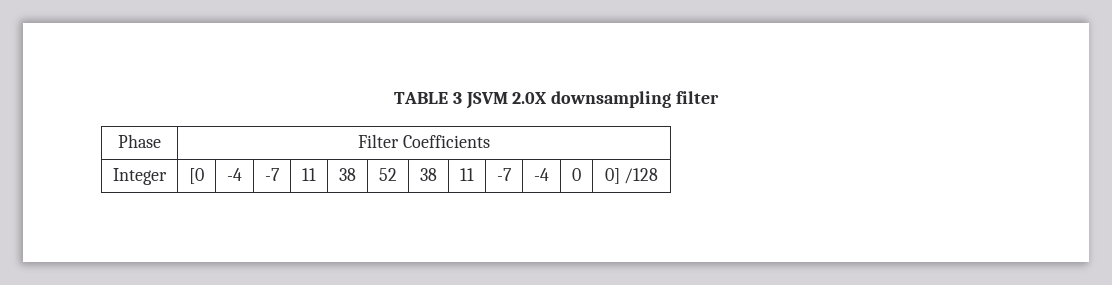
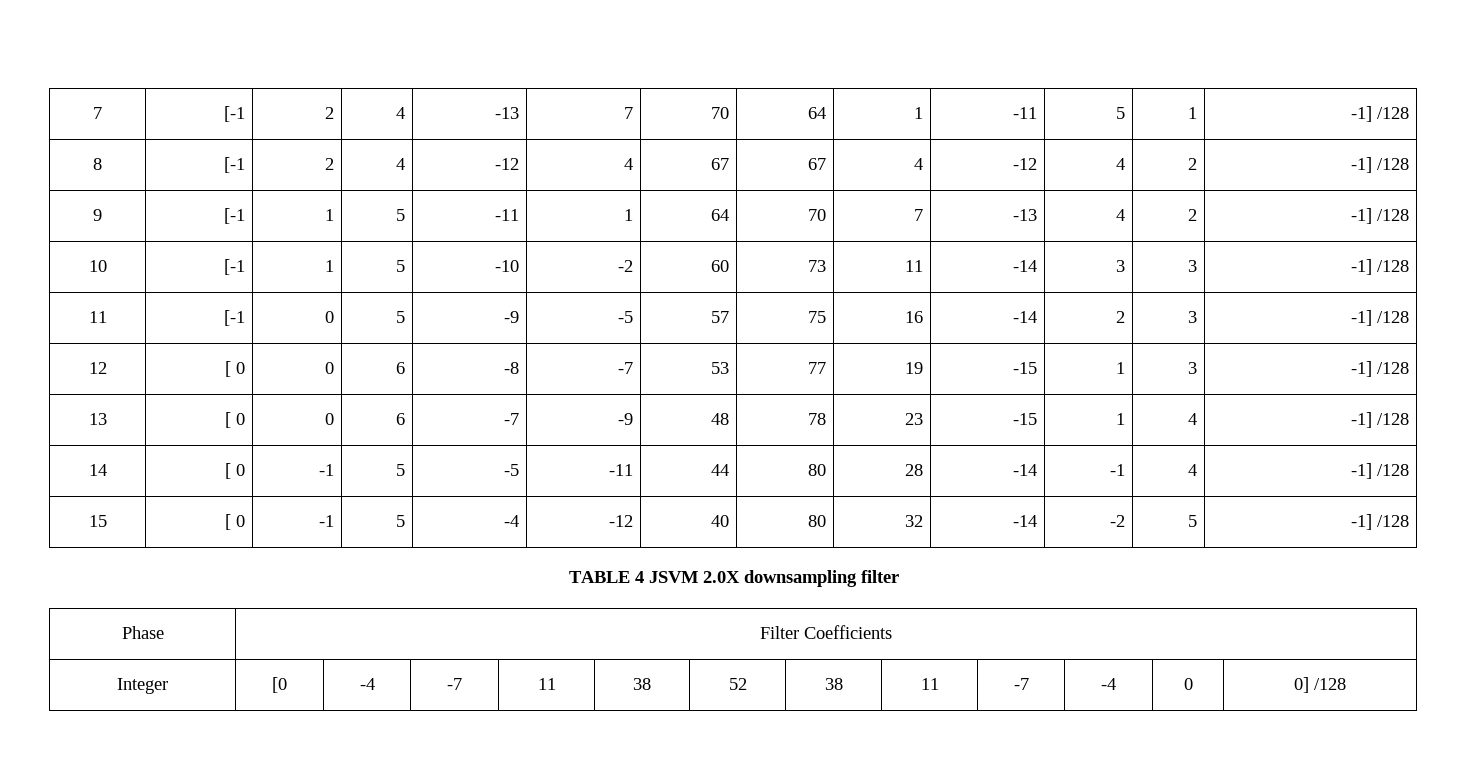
[394,92,462,104] TABLE 3 -> [93,107,102,119] [224,106,246,122] [325,107,335,119] [396,107,406,119] [495,107,520,119] [624,107,634,119] [711,107,730,119] [808,107,827,119] [914,107,924,119] [1013,107,1038,119] [1116,107,1126,119] [1188,107,1198,119] [1351,106,1410,122] [93,158,102,170] [224,157,246,173] [325,158,335,170] [396,158,406,170] [495,158,520,170] [624,158,634,170] [711,158,730,170] [808,158,827,170] [914,158,924,170] [1013,158,1038,170] [1116,158,1126,170] [1188,158,1198,170] [1351,157,1410,173] [93,209,102,221] [224,208,246,224] [325,209,335,221] [396,209,406,221] [495,209,520,221] [624,209,634,221] [711,209,730,221] [808,209,827,221] [914,209,924,221] [1013,209,1038,221] [1116,209,1126,221] [1188,209,1198,221] [1351,208,1410,224] [88,260,107,272] [224,259,246,275] [325,260,335,272] [396,260,406,272] [495,260,520,272] [618,260,634,272] [711,260,730,272] [808,260,827,272] [905,260,924,272] [1013,260,1038,272] [1116,260,1126,272] [1188,260,1198,272] [1351,259,1410,275] [88,311,107,323] [224,310,246,326] [325,311,335,323] [396,311,406,323] [504,311,520,323] [618,311,634,323] [711,311,730,323] [808,311,827,323] [905,311,924,323] [1013,311,1038,323] [1116,311,1126,323] [1188,311,1198,323] [1351,310,1410,326] [88,362,107,374] [225,361,246,377] [325,362,335,374] [396,362,406,374] [504,362,520,374] [618,362,634,374] [711,362,730,374] [808,362,827,374] [905,362,924,374] [1013,362,1038,374] [1116,362,1126,374] [1188,362,1198,374] [1351,361,1410,377] [88,413,107,425] [225,412,246,428] [325,413,335,425] [396,413,406,425] [504,413,520,425] [618,413,634,425] [711,413,730,425] [808,413,827,425] [905,413,924,425] [1013,413,1038,425] [1116,413,1126,425] [1188,413,1198,425] [1351,412,1410,428] [88,464,107,476] [225,463,246,479] [319,464,335,476] [396,464,406,476] [504,464,520,476] [609,464,634,476] [711,464,730,476] [808,464,827,476] [905,464,924,476] [1013,464,1038,476] [1110,464,1126,476] [1188,464,1198,476] [1351,463,1410,479] [88,515,107,527] [225,514,246,530] [319,515,335,527] [396,515,406,527] [504,515,520,527] [609,515,634,527] [711,515,730,527] [808,515,827,527] [905,515,924,527] [1013,515,1038,527] [1110,515,1126,527] [1188,515,1198,527] [1351,514,1410,530] [568,571,644,583] 7 | [-1 | 2 | 4 | -13 | 7 | 70 | 64 | 1 | -11 | 5 | 1 | -1] /128 // 8 | [-1 | 2 | 4 | -12 | 4 | 67 | 67 | 4 | -12 | 4 | 2 | -1] /128 // 9 | [-1 | 1 | 5 | -11 | 1 | 64 | 70 | 7 | -13 | 4 | 2 | -1] /128 // 10 | [-1 | 1 | 5 | -10 | -2 | 60 | 73 | 11 | -14 | 3 | 3 | -1] /128 // 11 | [-1 | 0 | 5 | -9 | -5 | 57 | 75 | 16 | -14 | 2 | 3 | -1] /128 // 12 | [ 0 | 0 | 6 | -8 | -7 | 53 | 77 | 19 | -15 | 1 | 3 | -1] /128 // 13 | [ 0 | 0 | 6 | -7 | -9 | 48 | 78 | 23 | -15 | 1 | 4 | -1] /128 // 14 | [ 0 | -1 | 5 | -5 | -11 | 44 | 80 | 28 | -14 | -1 | 4 | -1] /128 // 15 | [ 0 | -1 | 5 | -4 | -12 | 40 | 80 | 32 | -14 | -2 | 5 | -1] /128 // TABLE 4

